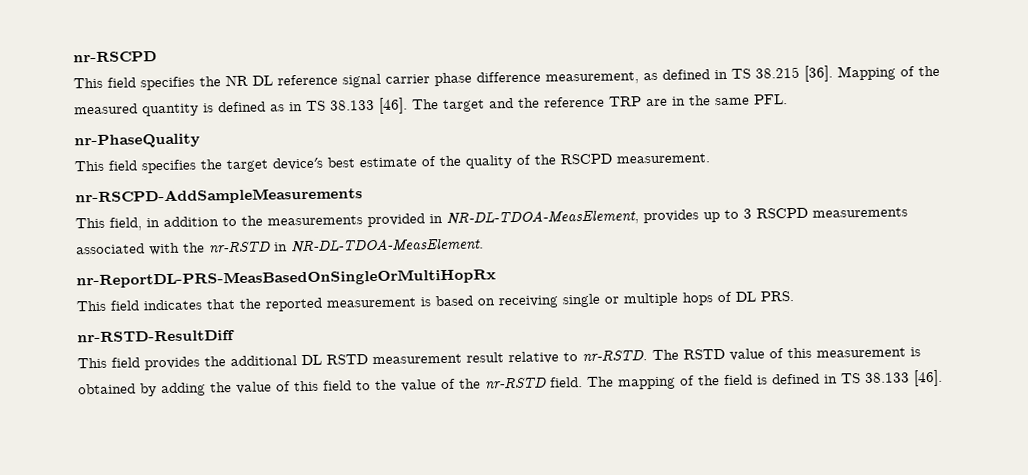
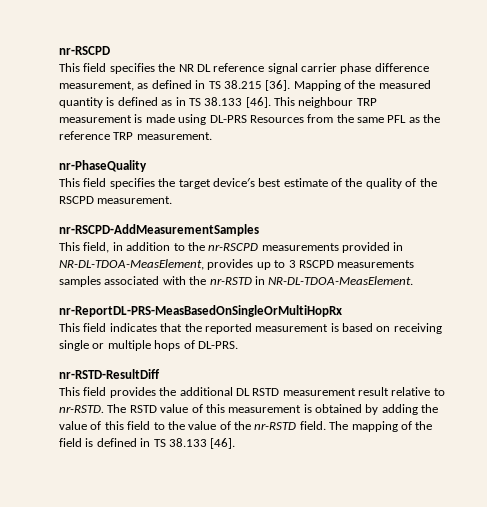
[412,94,788,113] The target and the reference TRP are in the same PFL. -> [274,97,377,108] [59,114,441,125] [59,131,212,140] This neighbour TRP measurement is made using DL-PRS Resources from the same PFL as the reference TRP measurement.
[75,187,363,206] nr-RSCPD-AddSampleMeasurements -> [59,224,259,236] nr-RSCPD-AddMeasurementSamples
(263, 220) none -> [208,243,259,251] nr-RSCPD
(908, 212) none -> [59,276,101,287] samples
[735,291,794,302] DL PRS. -> [197,341,238,349] DL-PRS.

